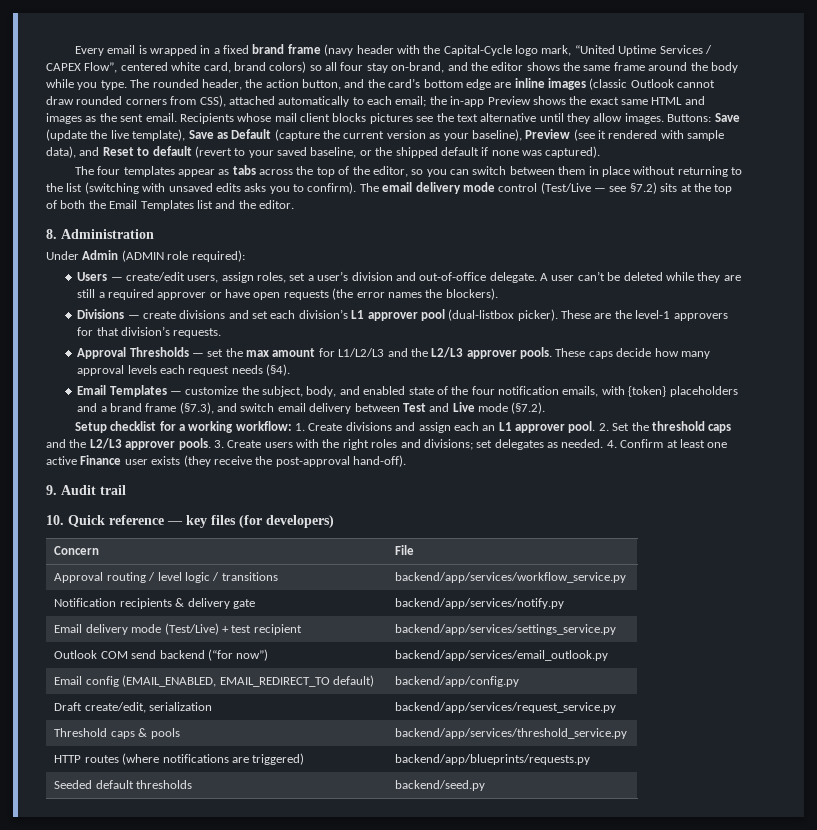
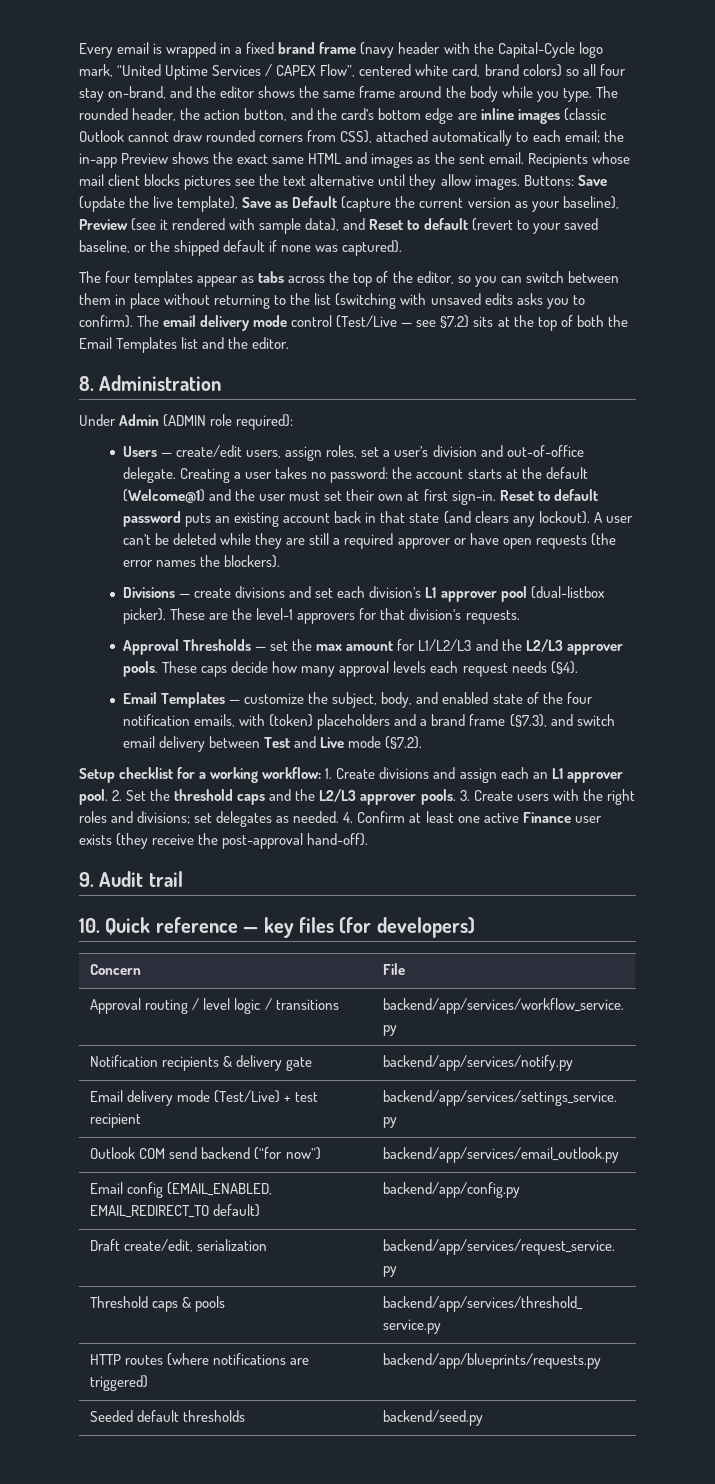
(537, 277) none -> [180,467,588,483] [123,489,598,505] [123,511,590,527] Creating a user takes no password: the account starts at the default (Welcome@1) and the user must set their own at first sign-in. Reset to default password puts an existing account back in that state (and clears any lockout).

